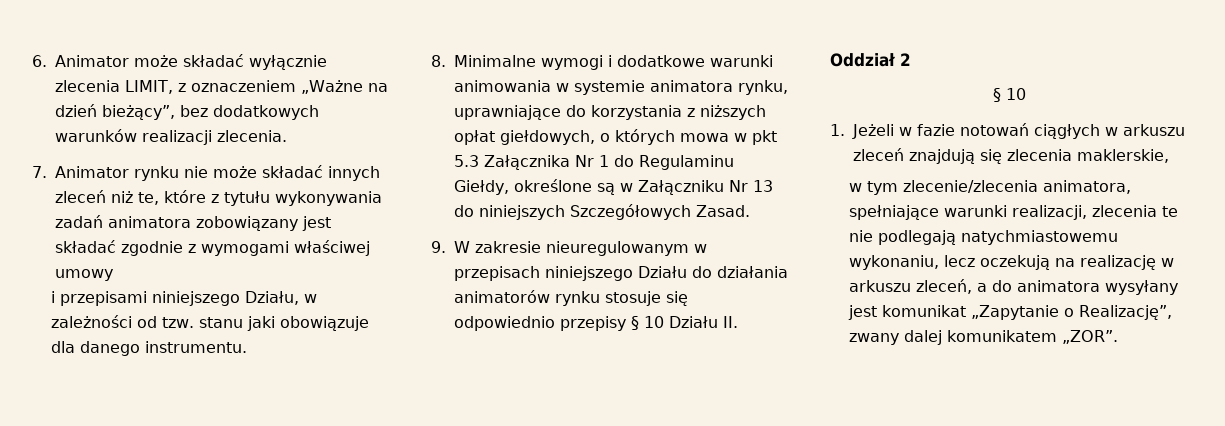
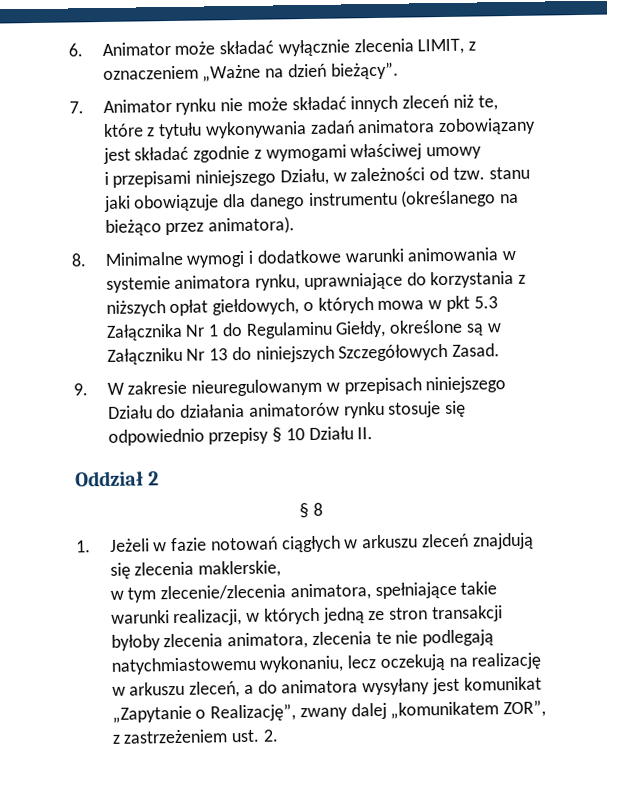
[102,105,319,120] [55,129,287,145] bieżący”, bez dodatkowych warunków realizacji zlecenia. -> [330,61,399,80] bieżący”.
[144,341,247,353] instrumentu. -> [307,189,520,208] [104,216,296,236] instrumentu (określanego na bieżąco przez animatora).
[1006,88,1026,100] 10 -> [312,502,323,516] 8
(939, 212) none -> [460,581,498,595] takie
(1087, 212) none -> [246,605,503,625] [110,632,309,651] w których jedną ze stron transakcji byłoby zlecenia animatora,
[946,330,1118,344] komunikatem „ZOR”. -> [390,699,547,719] [111,729,279,744] „komunikatem ZOR”, z zastrzeżeniem ust. 2.

